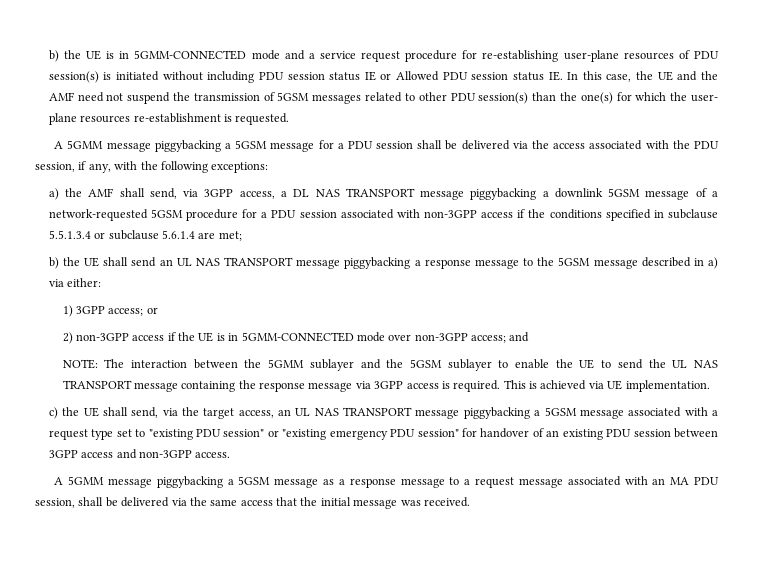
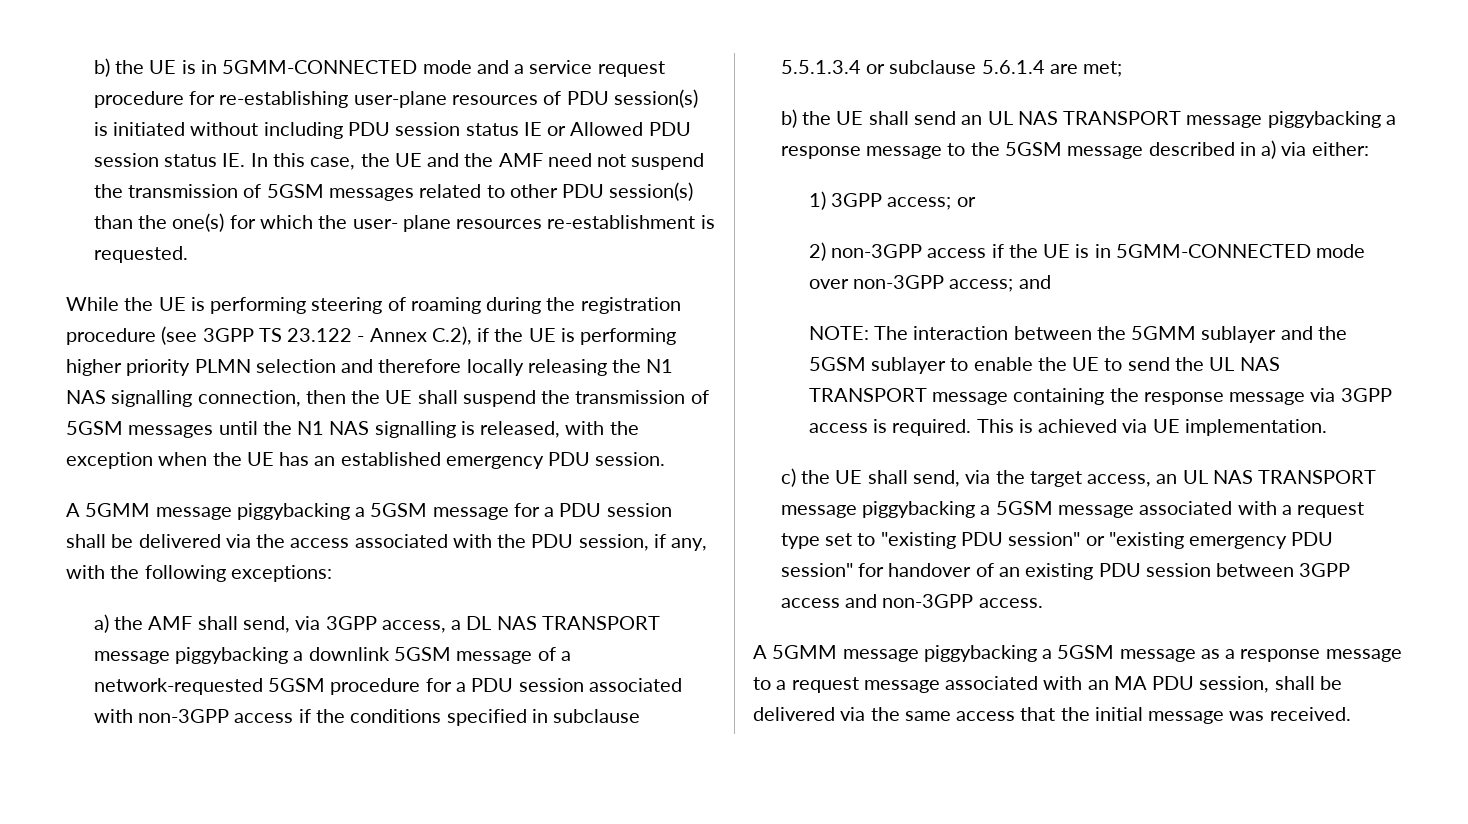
(290, 119) none -> [66,297,681,314] [66,326,677,345] [66,359,674,376] [66,390,709,407] [66,421,639,438] [66,452,666,469] // While the UE is performing steering of roaming during the registration procedure (see 3GPP TS 23.122 - Annex C.2), if the UE is performing higher priority PLMN selection and therefore locally releasing the N1 NAS signalling connection, then the UE shall suspend the transmission of 5GSM messages until the N1 NAS signalling is released, with the exception when the UE has an established emergency PDU session.

